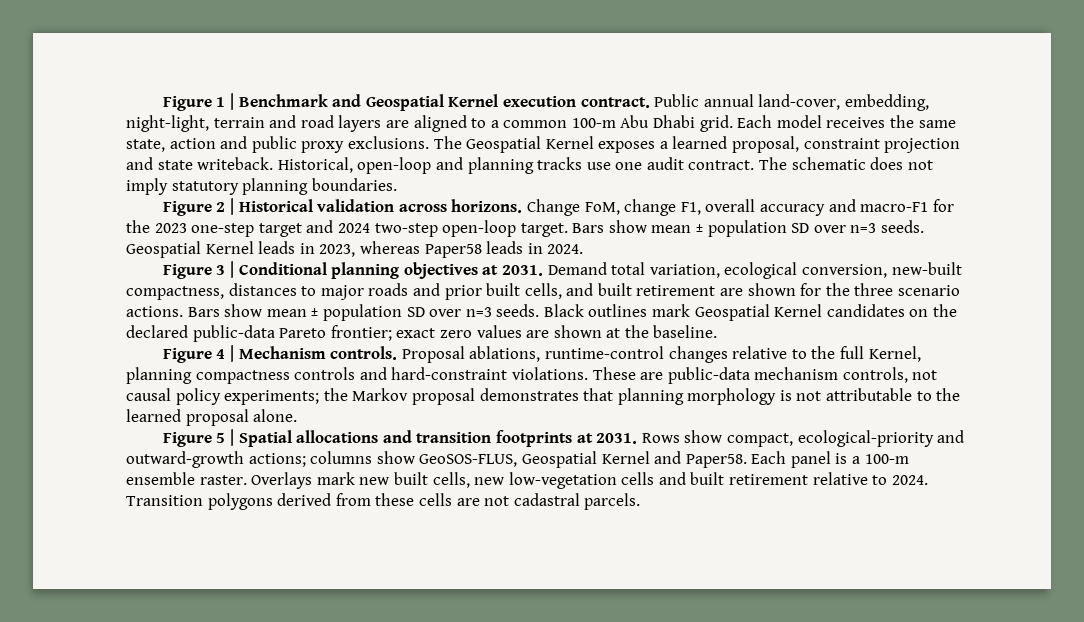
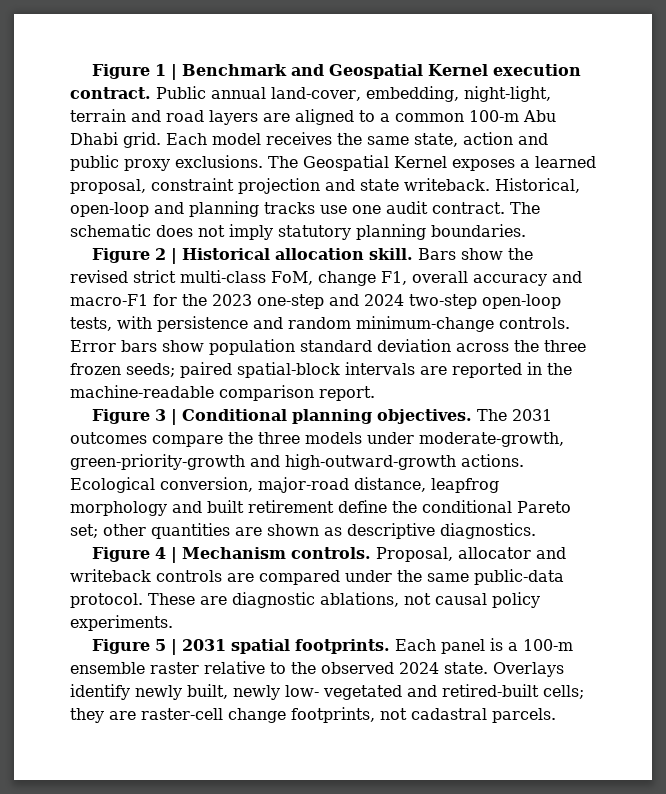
[317,199,581,216] validation across horizons. Change -> [275,248,534,260] [70,270,266,283] allocation skill. Bars show the revised strict multi-class
[258,223,302,237] target -> (324, 301) none
[520,220,925,237] [126,241,584,258] target. Bars show mean ± population SD over n=3 seeds. Geospatial Kernel leads in 2023, whereas Paper58 leads in 2024. -> [70,316,570,332] [70,339,586,355] [70,362,572,378] [70,385,375,401] tests, with persistence and random minimum-change controls. Error bars show population standard deviation across the three frozen seeds; paired spatial-block intervals are reported in the machine-readable comparison report.
[403,262,962,279] [126,283,961,300] [126,304,958,321] [126,325,718,342] objectives at 2031. Demand total variation, ecological conversion, new-built compactness, distances to major roads and prior built cells, and built retirement are shown for the three scenario actions. Bars show mean ± population SD over n=3 seeds. Black outlines mark Geospatial Kernel candidates on the declared public-data Pareto frontier; exact zero values are shown at the baseline. -> [377,409,553,424] [70,432,564,447] [70,454,524,470] [70,477,499,493] [70,500,571,516] [70,523,536,539] objectives. The 2031 outcomes compare the three models under moderate-growth, green-priority-growth and high-outward-growth actions. Ecological conversion, major-road distance, leapfrog morphology and built retirement define the conditional Pareto set; other quantities are shown as descriptive diagnostics.
[401,346,921,363] [126,367,938,384] [126,388,961,405] [126,409,298,426] [162,429,965,447] [126,451,747,468] Proposal ablations, runtime-control changes relative to the full Kernel, planning compactness controls and hard-constraint violations. These are public-data mechanism controls, not causal policy experiments; the Markov proposal demonstrates that planning morphology is not attributable to the learned proposal alone. // Figure 5 | Spatial allocations and transition footprints at 2031. Rows show compact, ecological-priority and outward-growth actions; columns show GeoSOS-FLUS, Geospatial Kernel and Paper58. -> [376,547,567,562] [70,569,564,585] [70,592,540,608] [70,615,173,631] [92,639,391,655] Proposal, allocator and writeback controls are compared under the same public-data protocol. These are diagnostic ablations, not causal policy experiments. // Figure 5 | 2031 spatial footprints.
[199,472,928,489] [126,493,480,510] raster. Overlays mark new built cells, new low-vegetation cells and built retirement relative to 2024. Transition polygons derived from these cells are -> [150,661,564,677] [70,684,584,700] [70,707,375,723] raster relative to the observed 2024 state. Overlays identify newly built, newly low- vegetated and retired-built cells; they are raster-cell change footprints,

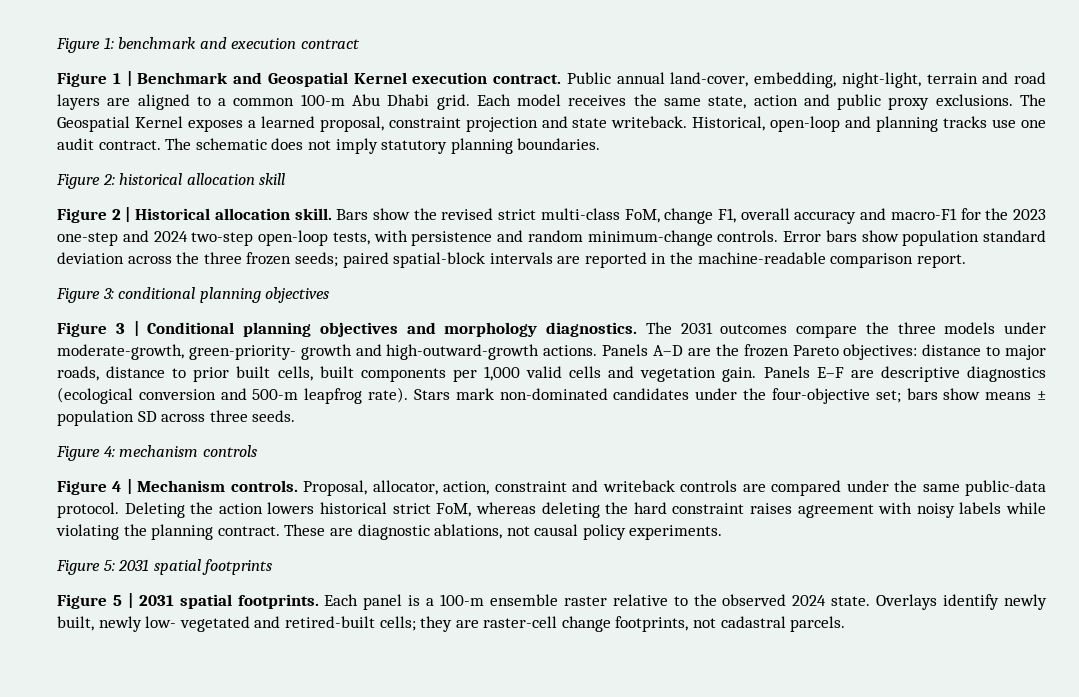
[92,64,151,79] Figure -> [56,37,360,53] [57,72,107,87] Figure 1: benchmark and execution contract // Figure
(526, 230) none -> [56,173,286,189] // Figure 2: historical allocation skill
(375, 393) none -> [56,287,330,303] // Figure 3: conditional planning objectives
[377,409,473,424] objectives. -> [319,322,637,337] objectives and morphology diagnostics.
[70,454,245,470] green-priority-growth -> [188,344,352,360] green-priority- growth
[70,477,499,493] [70,500,571,516] [70,523,536,539] Ecological conversion, major-road distance, leapfrog morphology and built retirement define the conditional Pareto set; other quantities are shown as descriptive diagnostics. -> [602,344,1046,360] [57,366,1046,382] [57,387,1047,404] [57,410,296,426] [56,445,257,461] Panels A–D are the frozen Pareto objectives: distance to major roads, distance to prior built cells, built components per 1,000 valid cells and vegetation gain. Panels E–F are descriptive diagnostics (ecological conversion and 500-m leapfrog rate). Stars mark non-dominated candidates under the four-objective set; bars show means ± population SD across three seeds. // Figure 4: mechanism controls
[458,547,532,559] allocator -> [372,480,567,495] allocator, action, constraint
(143, 600) none -> [124,502,1046,518] [56,524,280,540] Deleting the action lowers historical strict FoM, whereas deleting the hard constraint raises agreement with noisy labels while violating the planning contract.
(173, 623) none -> [56,559,273,575] // Figure 5: 2031 spatial footprints

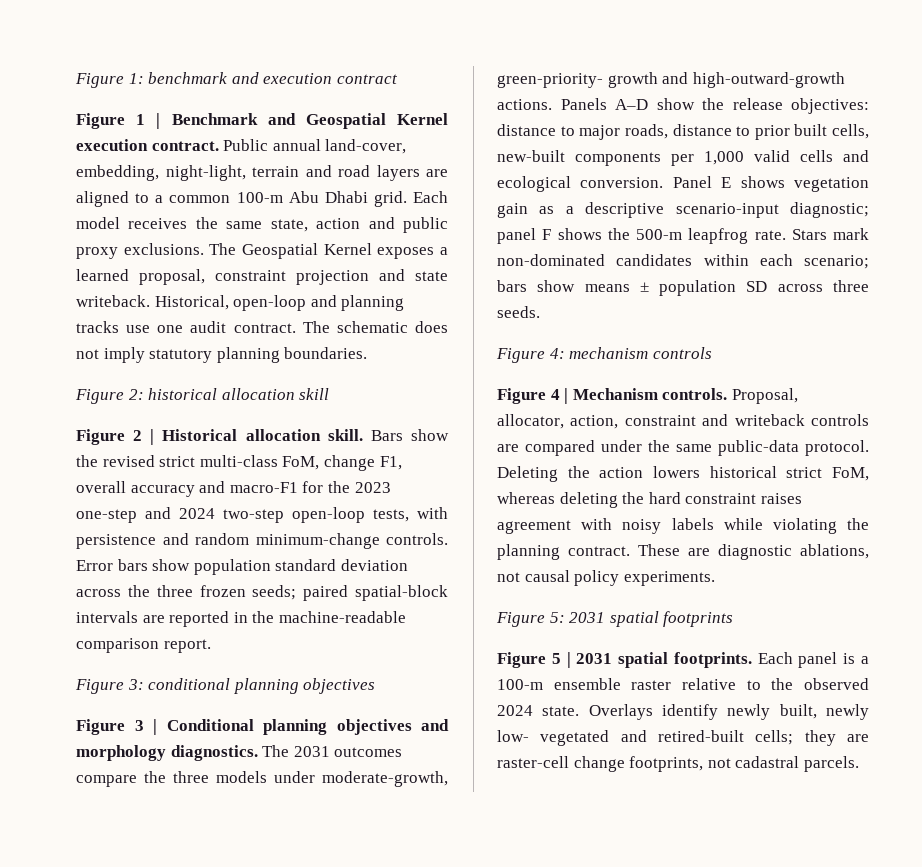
[687,344,839,357] are the frozen Pareto -> [656,98,783,110] show the release
[319,366,354,378] built -> [497,150,565,162] new-built
[640,366,1046,382] [57,387,247,404] vegetation gain. Panels E–F are descriptive diagnostics (ecological conversion and -> [497,176,869,192] [497,202,869,218] [497,228,630,244] ecological conversion. Panel E shows vegetation gain as a descriptive scenario-input diagnostic; panel F shows the
[368,387,409,403] rate). -> [754,230,786,240] rate.
[695,388,901,404] under the four-objective set; -> [703,254,869,269] within each scenario;

